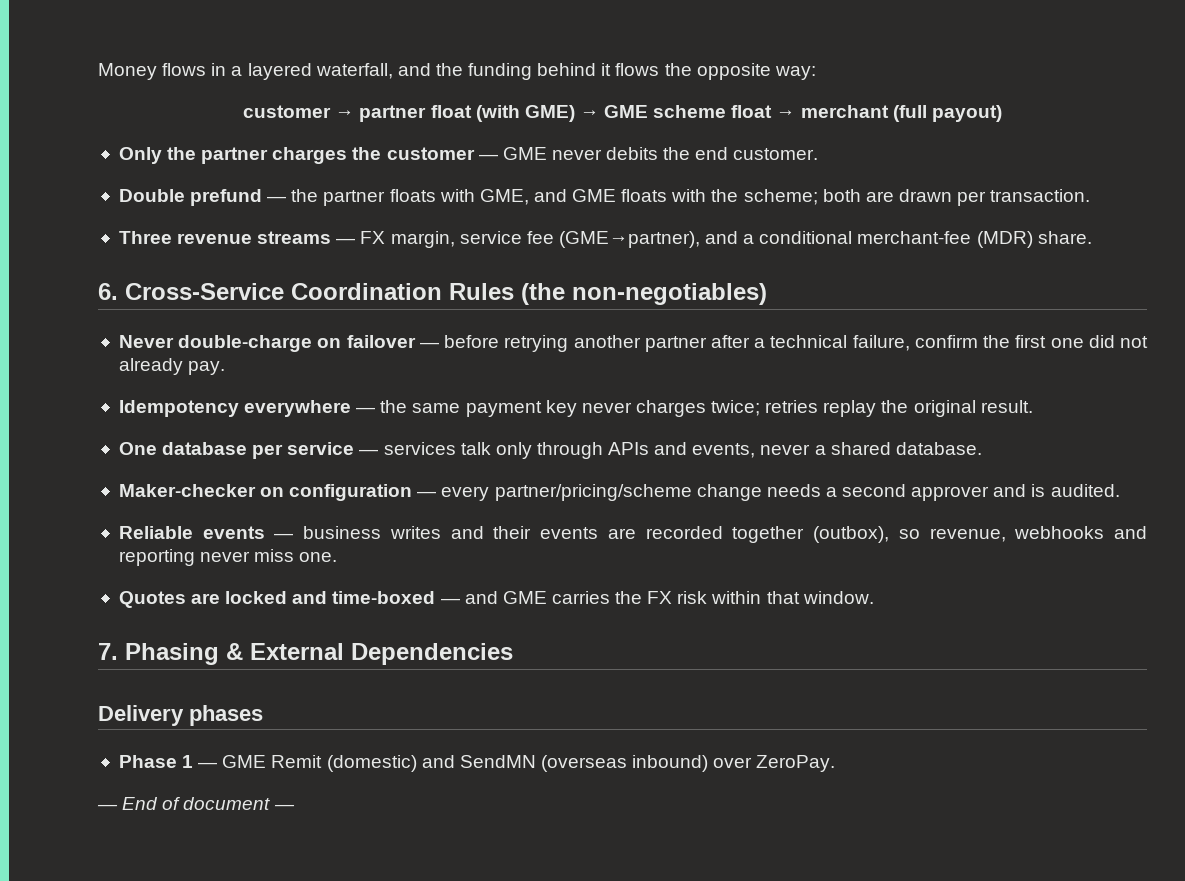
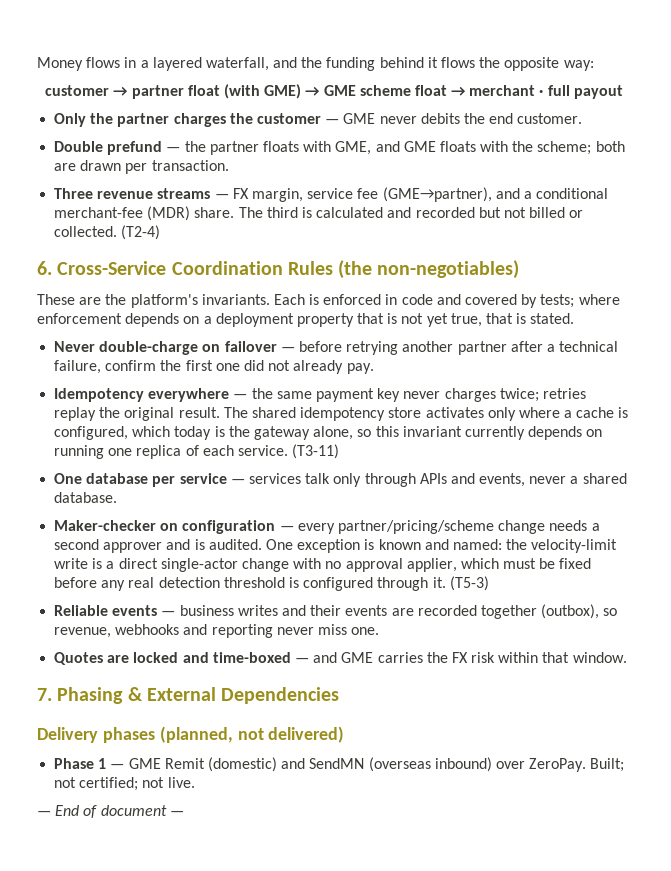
[892,105,1002,122] (full payout) -> [539,85,623,99] · full payout
(1092, 237) none -> [238,207,584,218] [54,225,161,240] The third is calculated and recorded but not billed or collected. (T2-4)
(767, 294) none -> [37,294,620,308] [37,313,575,327] // These are the platform's invariants. Each is enforced in code and covered by tests; where enforcement depends on a deployment property that is not yet true, that is stated.
(1033, 406) none -> [223,407,629,421] [54,426,603,440] [54,444,340,459] The shared idempotency store activates only where a cache is configured, which today is the gateway alone, so this invariant currently depends on running one replica of each service. (T3-11)
(1120, 490) none -> [265,539,618,553] [54,558,592,572] [54,576,489,591] One exception is known and named: the velocity-limit write is a direct single-actor change with no approval applier, which must be fixed before any real detection threshold is configured through it. (T5-3)
(263, 715) none -> [159,726,345,743] (planned, not delivered)
(836, 763) none -> [590,758,625,772] [54,777,195,791] Built; not certified; not live.

